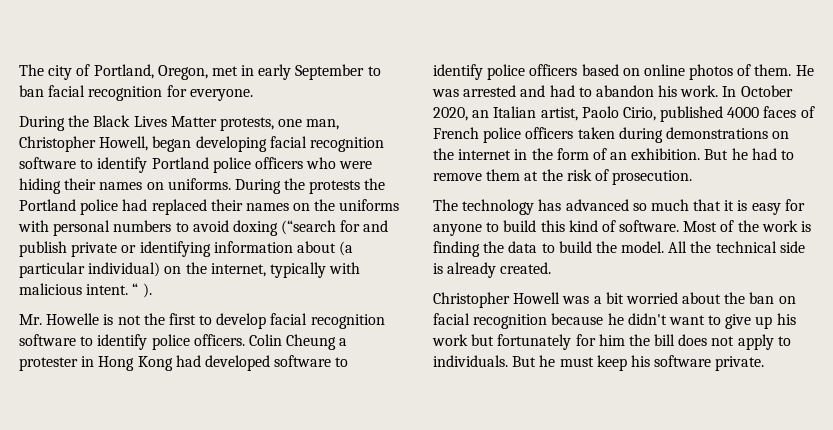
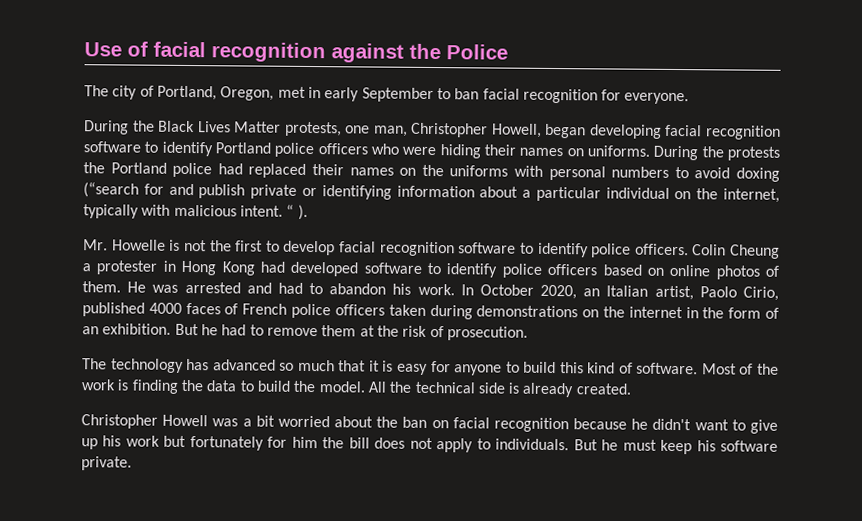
(19, 70) none -> [84,41,508,63] Use of facial recognition against the Police //
[339,241,354,256] [19,262,161,278] (a particular individual) -> [522,186,670,202] a particular individual

